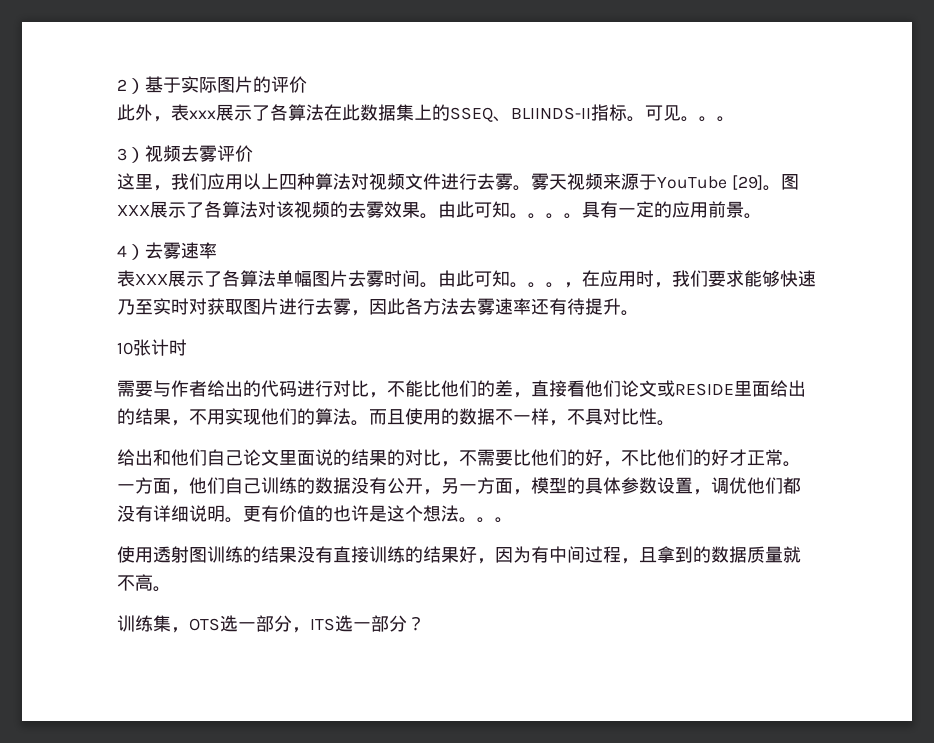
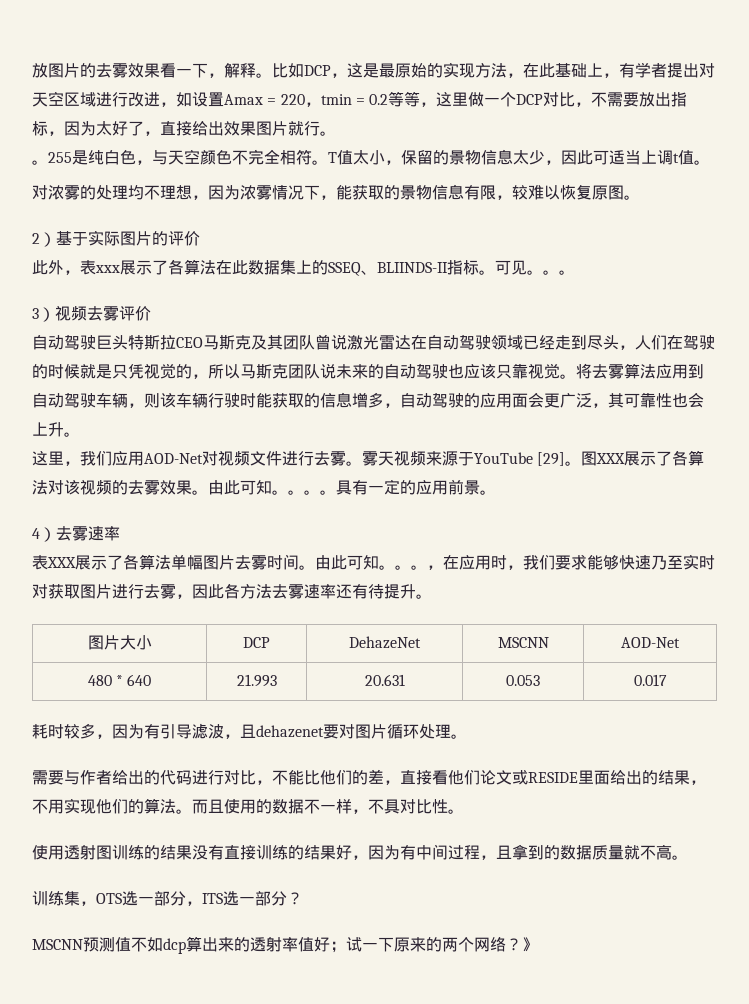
(117, 85) none -> [32,62,715,78] [32,91,688,107] [32,120,336,136] [32,149,710,165] [32,184,640,200] 放图片的去雾效果看一下，解释。比如DCP，这是最原始的实现方法，在此基础上，有学者提出对天空区域进行改进，如设置Amax = 220，tmin = 0.2等等，这里做一个DCP对比，不需要放出指标，因为太好了，直接给出效果图片就行。 // 。255是纯白色，与天空颜色不完全相符。T值太小，保留的景物信息太少，因此可适当上调t值。 // 对浓雾的处理均不理想，因为浓雾情况下，能获取的景物信息有限，较难以恢复原图。 //
(253, 153) none -> [32,334,715,350] [32,363,704,379] [32,392,704,408] [32,422,80,437] // 自动驾驶巨头特斯拉CEO马斯克及其团队曾说激光雷达在自动驾驶领域已经走到尽头，人们在驾驶的时候就是只凭视觉的，所以马斯克团队说未来的自动驾驶也应该只靠视觉。将去雾算法应用到自动驾驶车辆，则该车辆行驶时能获取的信息增多，自动驾驶的应用面会更广泛，其可靠性也会上升。
[243,173,351,190] 以上四种算法 -> [144,453,203,464] AOD-Net
[117,339,187,356] // 10张计时 -> [87,635,152,650] [243,637,270,648] [349,636,421,649] [497,637,549,648] [621,637,680,648] [87,674,152,686] [236,674,277,687] [364,674,405,686] [506,675,540,686] [633,674,667,686] [32,723,467,739] // 图片大小 | DCP | DehazeNet | MSCNN | AOD-Net // 480 * 640 | 21.993 | 20.631 | 0.053 | 0.017 // 耗时较多，因为有引导滤波，且dehazenet要对图片循环处理。
[117,449,801,467] [117,477,801,495] [117,505,513,523] // 给出和他们自己论文里面说的结果的对比，不需要比他们的好，不比他们的好才正常。一方面，他们自己训练的数据没有公开，另一方面，模型的具体参数设置，调优他们都没有详细说明。更有价值的也许是这个想法。。。 -> (464, 811) none
(425, 623) none -> [32,936,538,954] // MSCNN预测值不如dcp算出来的透射率值好；试一下原来的两个网络？》

